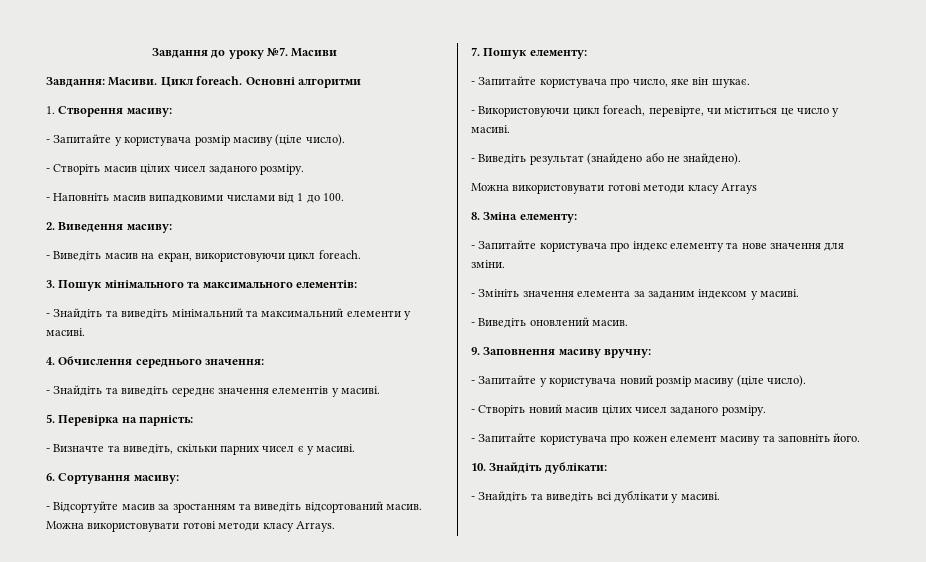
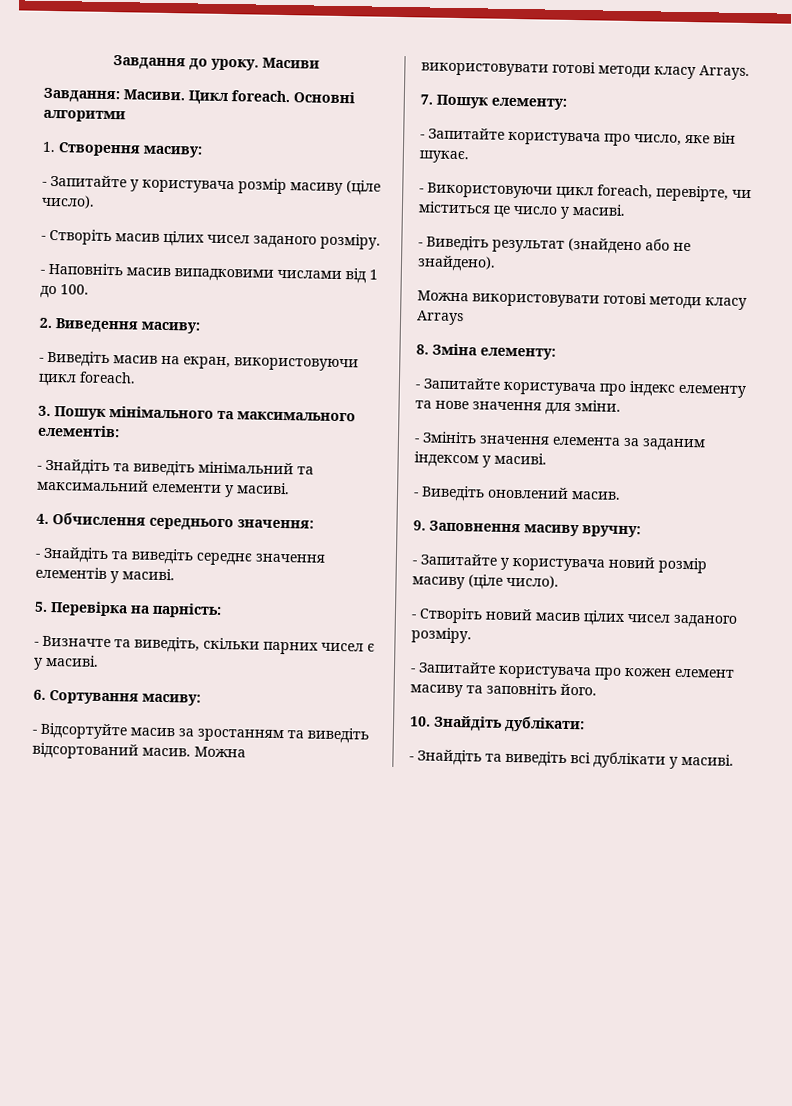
[228,47,288,59] уроку №7. -> [210,58,259,71] уроку.

